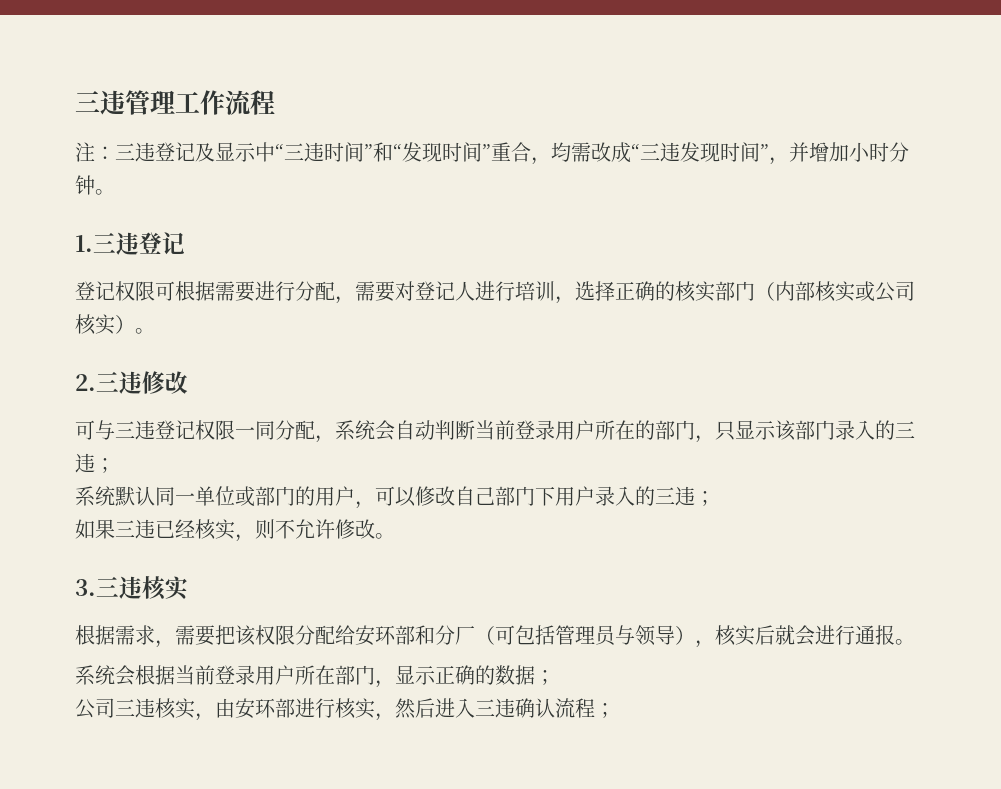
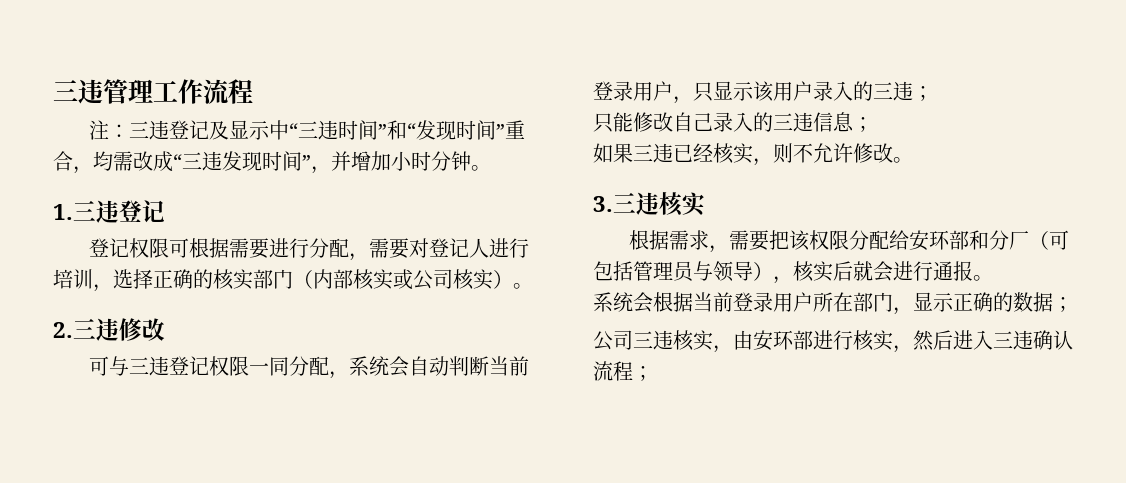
[595,420,695,440] 所在的部门 -> (673, 91) none
[795,420,915,440] [75,453,115,473] [75,486,695,509] 部门录入的三违； // 系统默认同一单位或部门的用户，可以修改自己部门下用户录入的三违 -> [773,81,933,101] [593,112,854,133] 用户录入的三违； // 只能修改自己录入的三违信息

